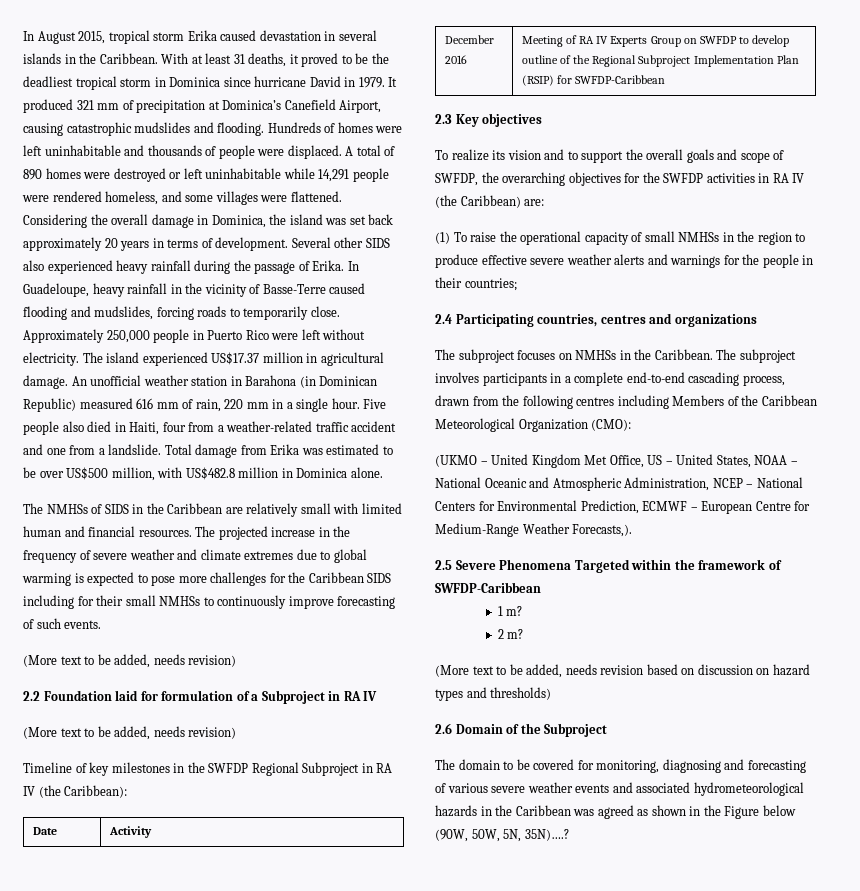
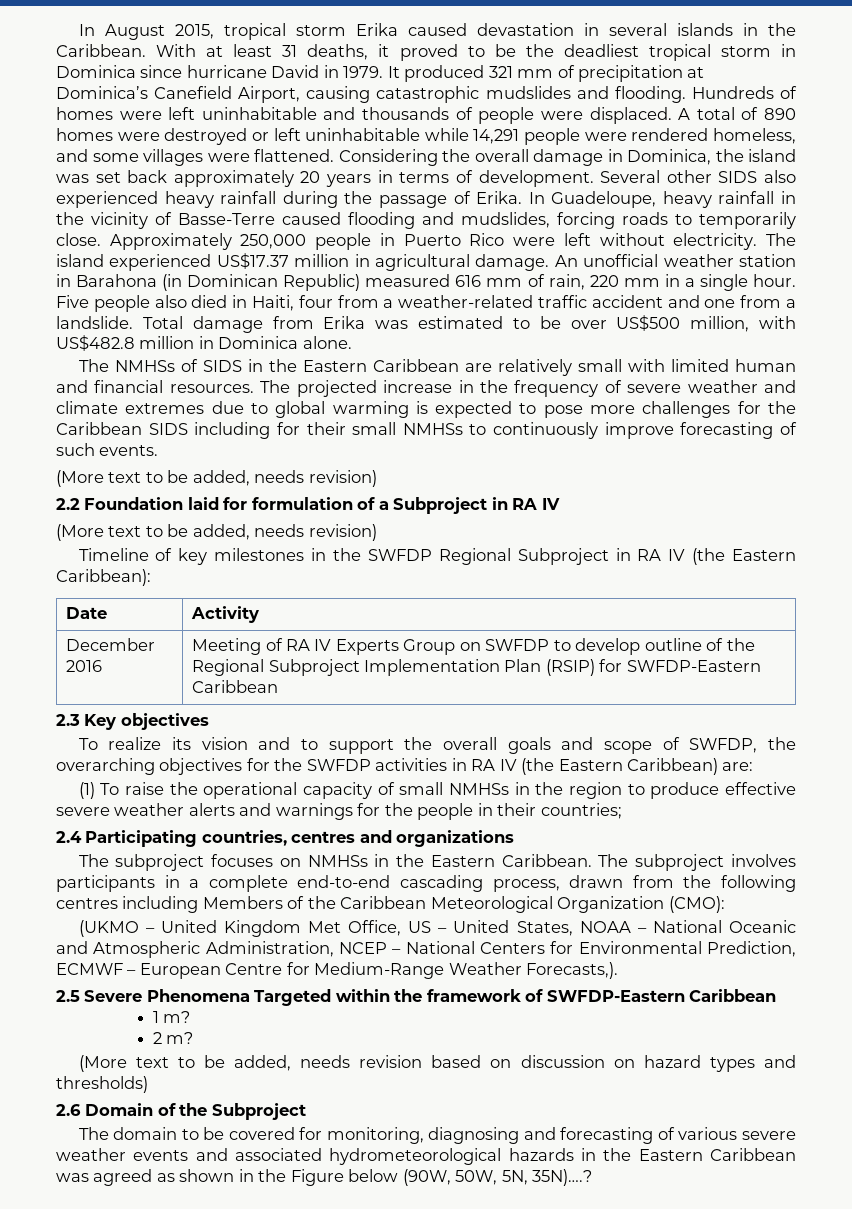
(164, 508) none -> [302,360,367,372] Eastern
(61, 791) none -> [732,549,797,561] Eastern
[575,75,666,84] SWFDP-Caribbean -> [626,660,761,672] [192,680,279,693] SWFDP-Eastern Caribbean
(457, 201) none -> [558,759,623,771] Eastern
(652, 354) none -> [430,855,495,867] Eastern
[435,582,541,593] SWFDP-Caribbean -> [546,989,777,1002] SWFDP-Eastern Caribbean
(513, 810) none -> [638,1149,703,1161] Eastern

